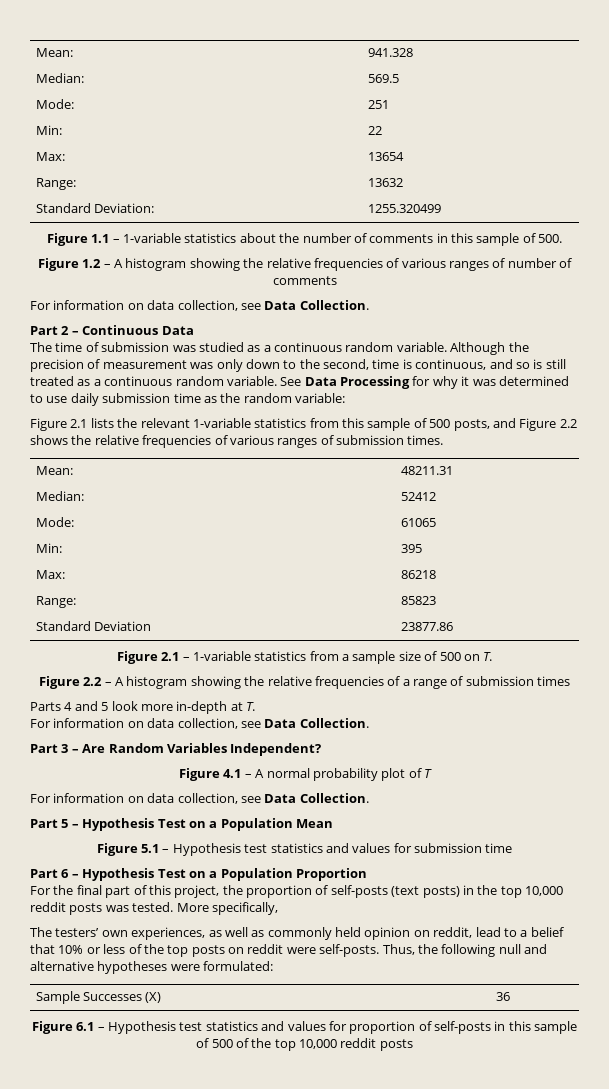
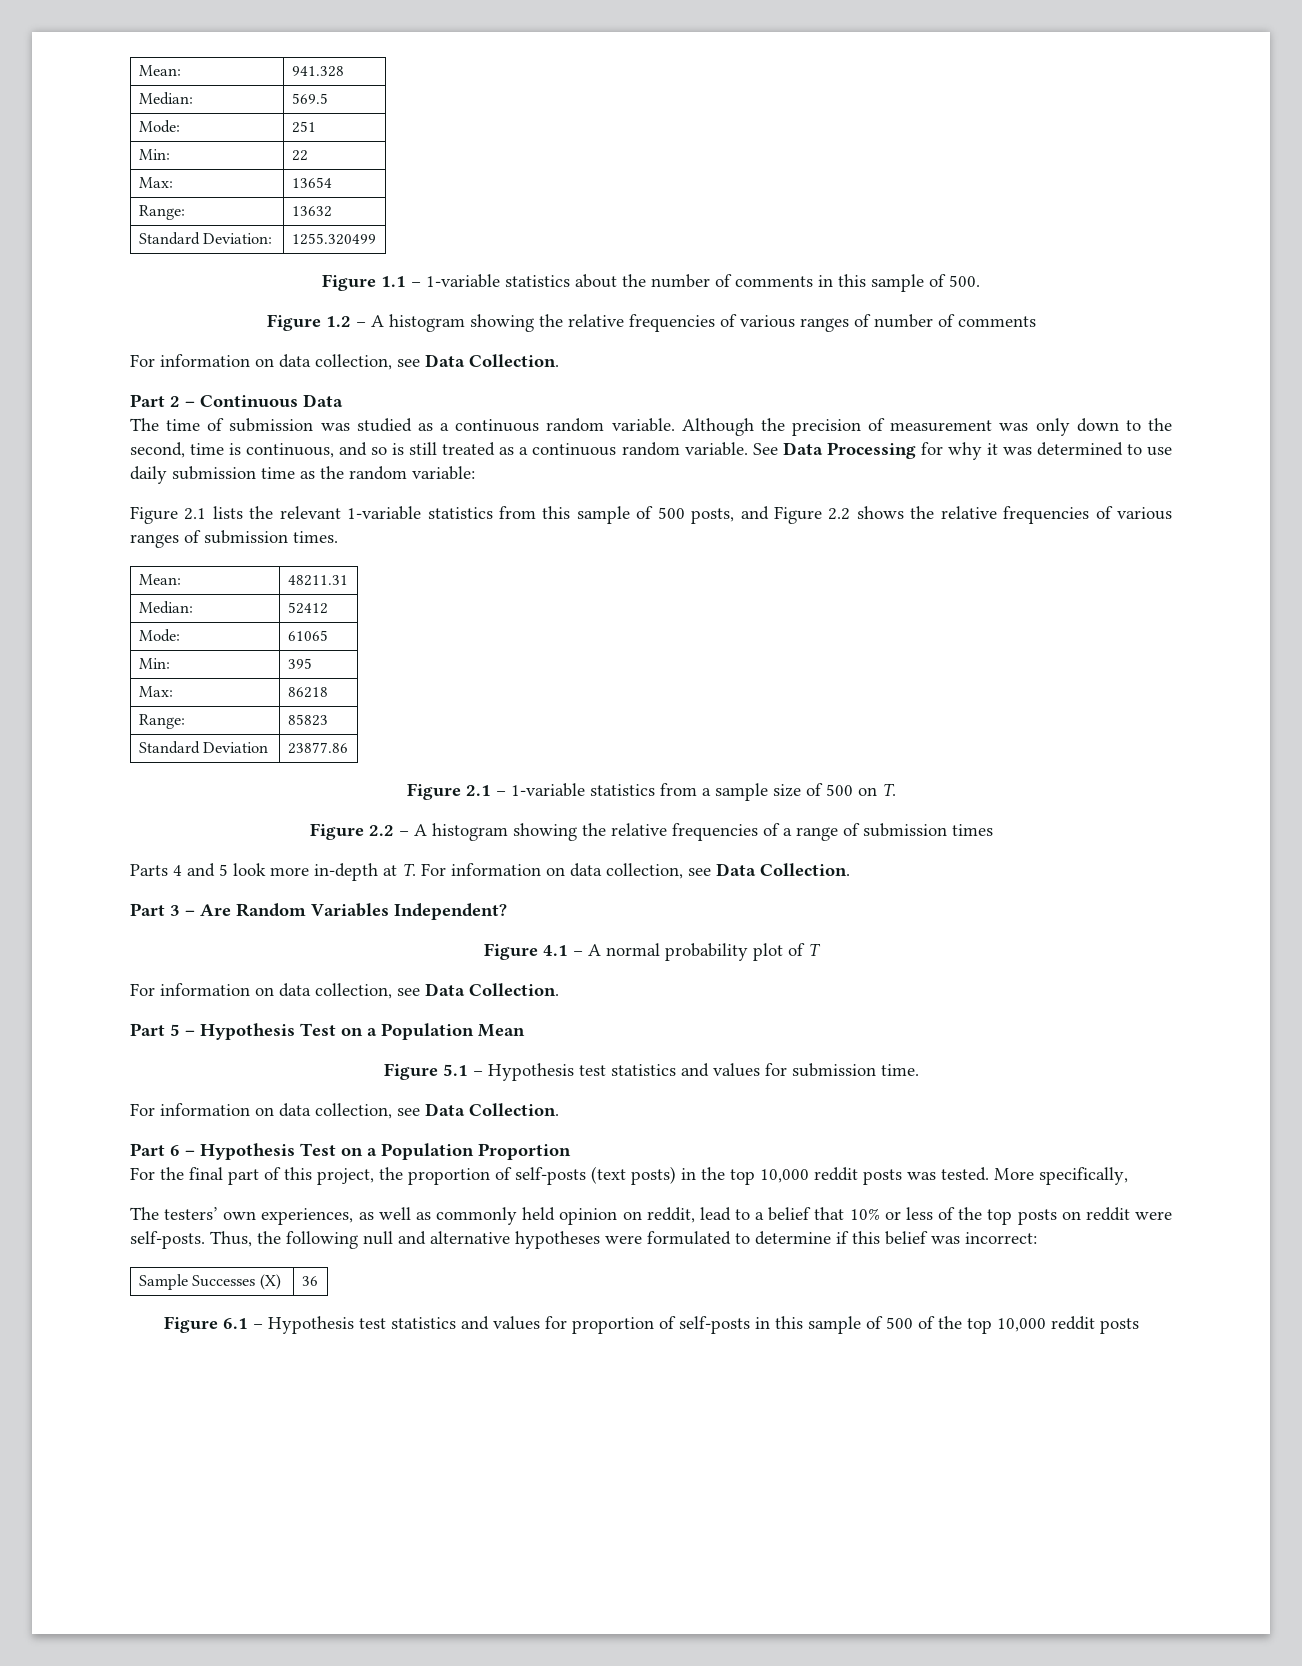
(255, 706) // -> (416, 869) none
[485,843,513,853] time -> [880,1064,919,1076] [130,1103,559,1119] time. // For information on data collection, see Data Collection.
[203,961,274,971] formulated: -> [647,1231,1037,1245] formulated to determine if this belief was incorrect:

